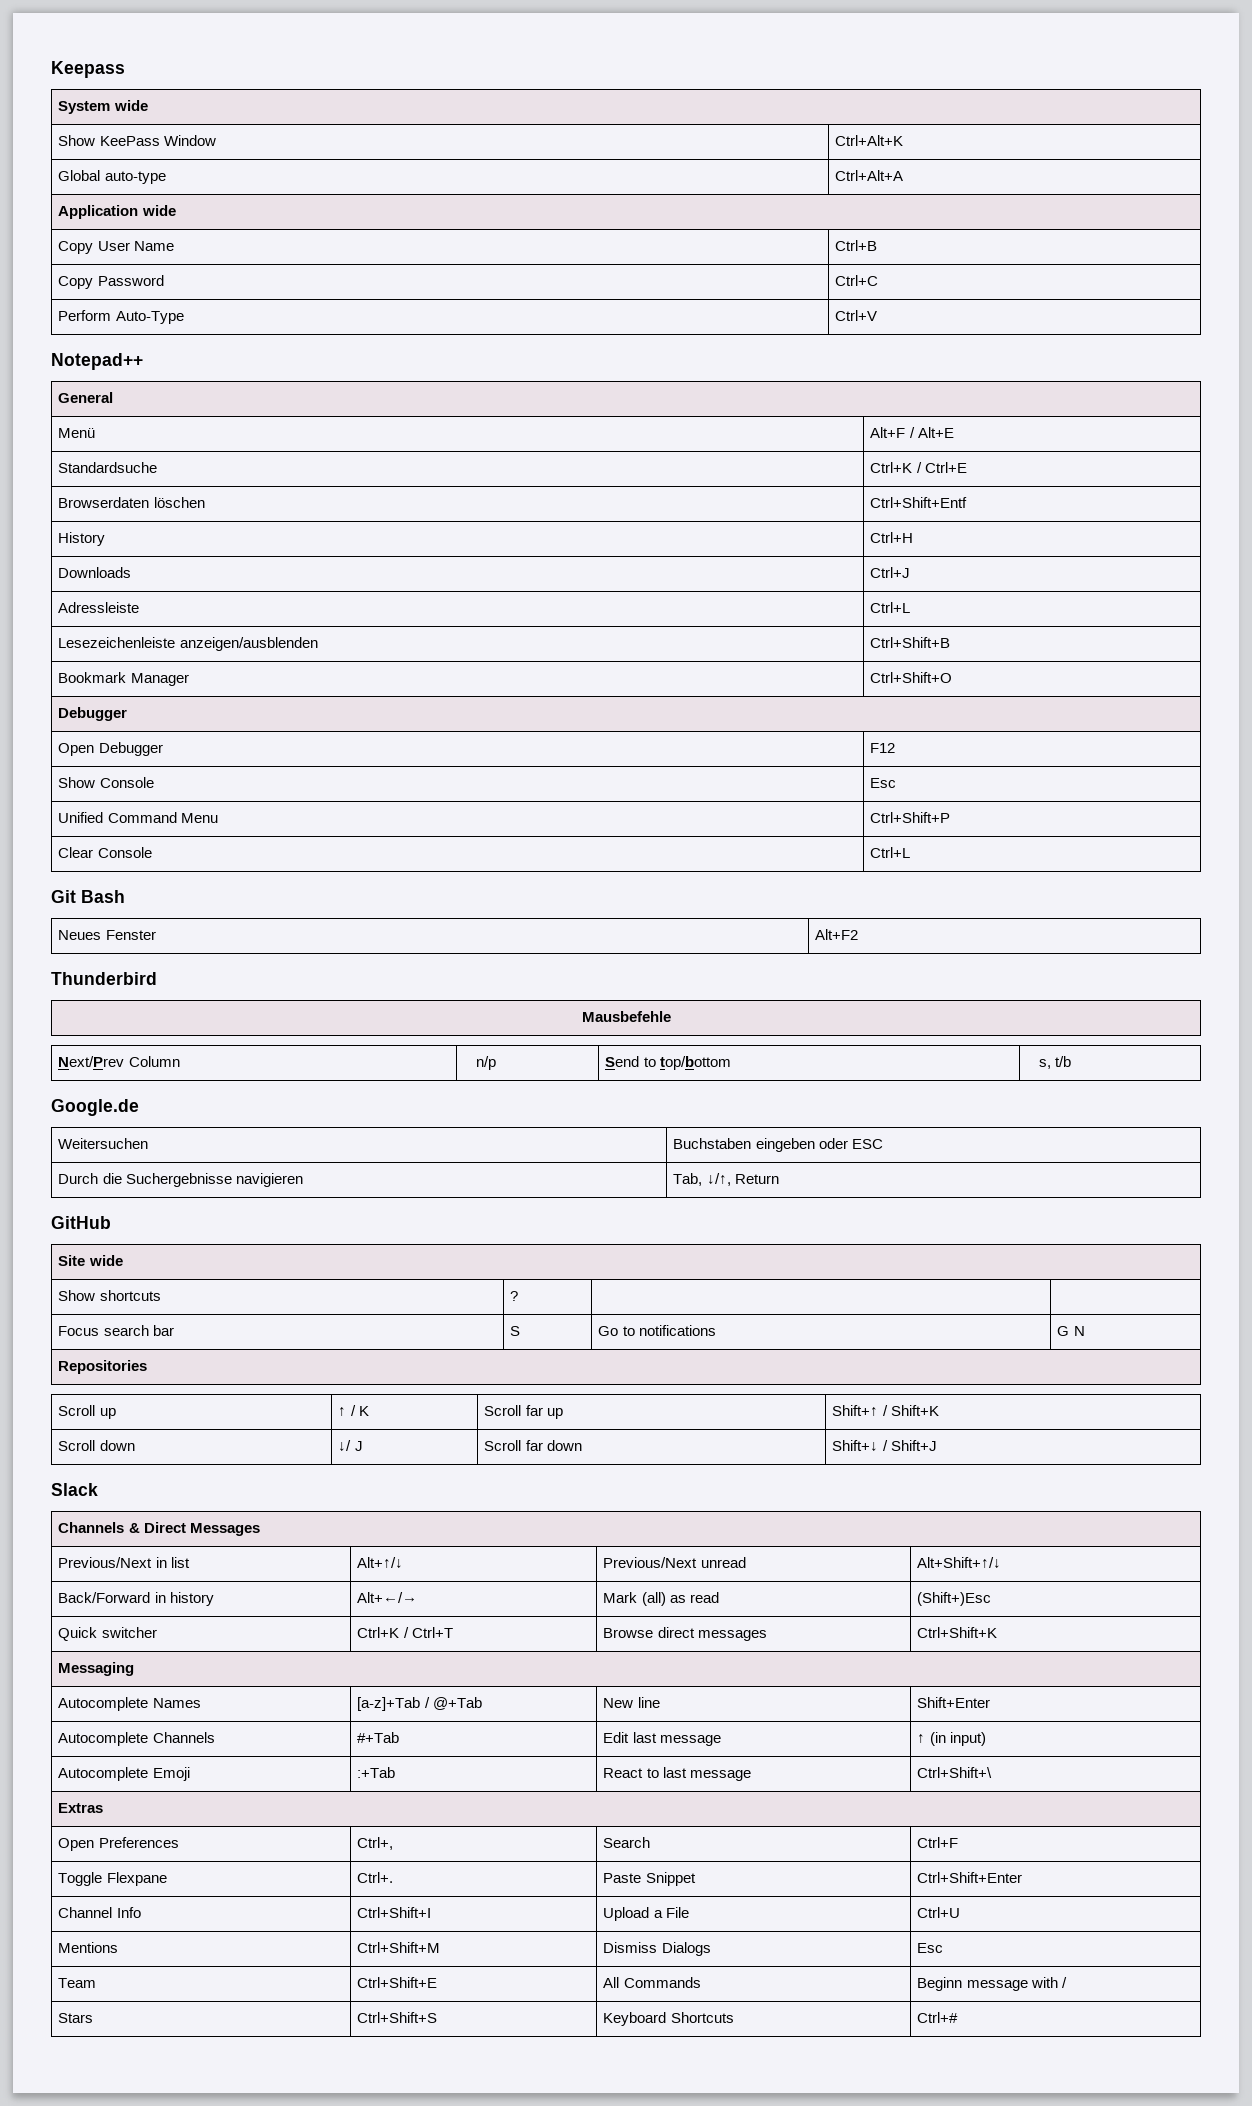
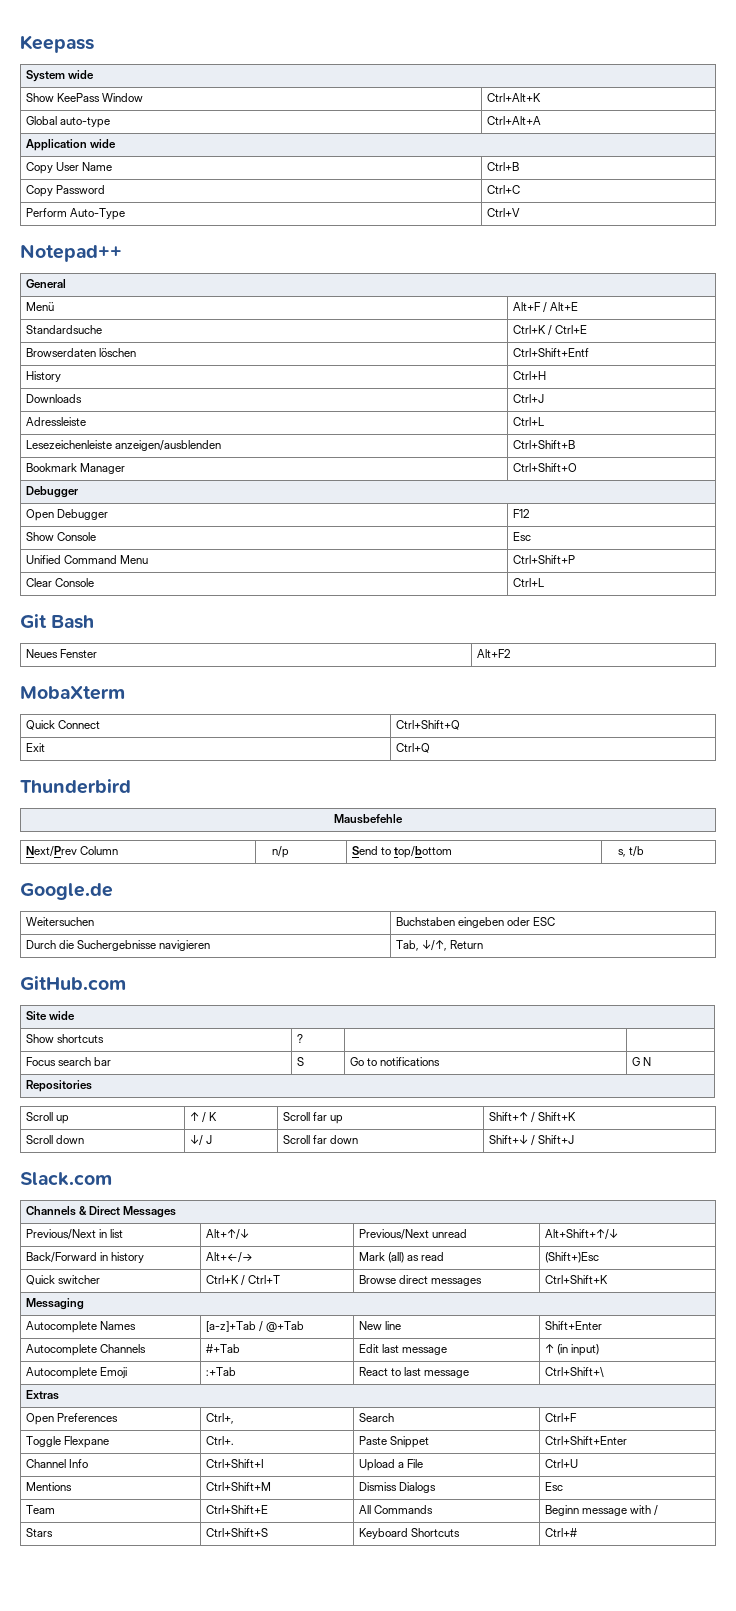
(859, 934) none -> [20,686,125,700] [25,720,100,730] [395,720,460,730] [25,743,45,752] [395,743,430,753] // MobaXterm // Quick Connect | Ctrl+Shift+Q // Exit | Ctrl+Q
[51,1216,111,1229] GitHub -> [20,976,126,990] GitHub.com
[51,1483,98,1496] Slack -> [20,1172,112,1186] Slack.com

